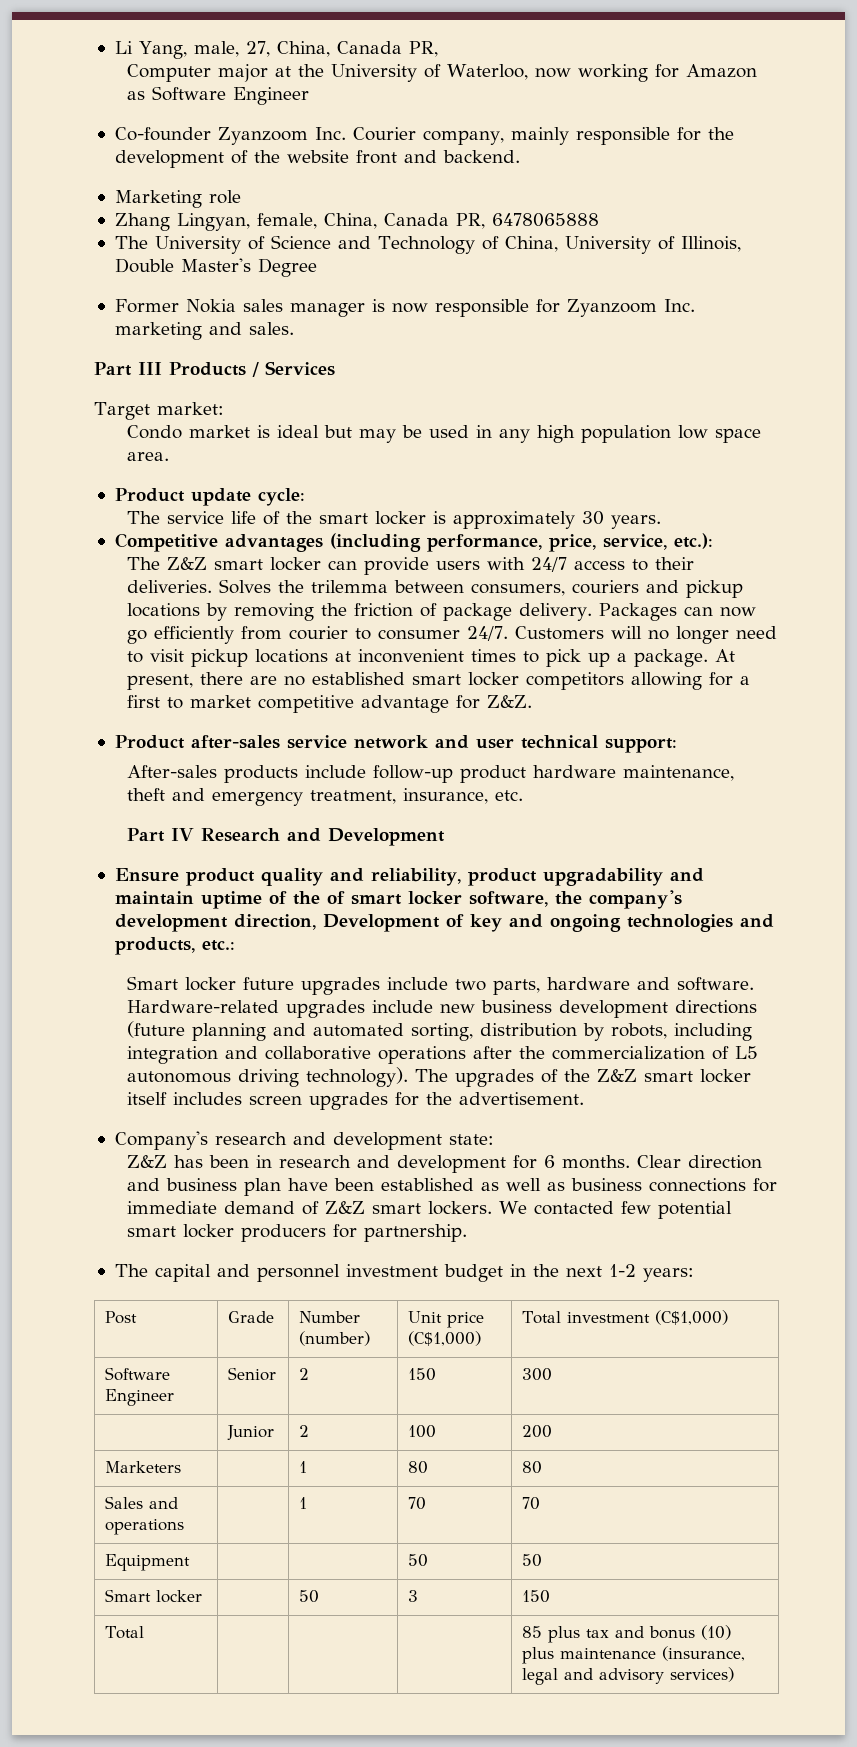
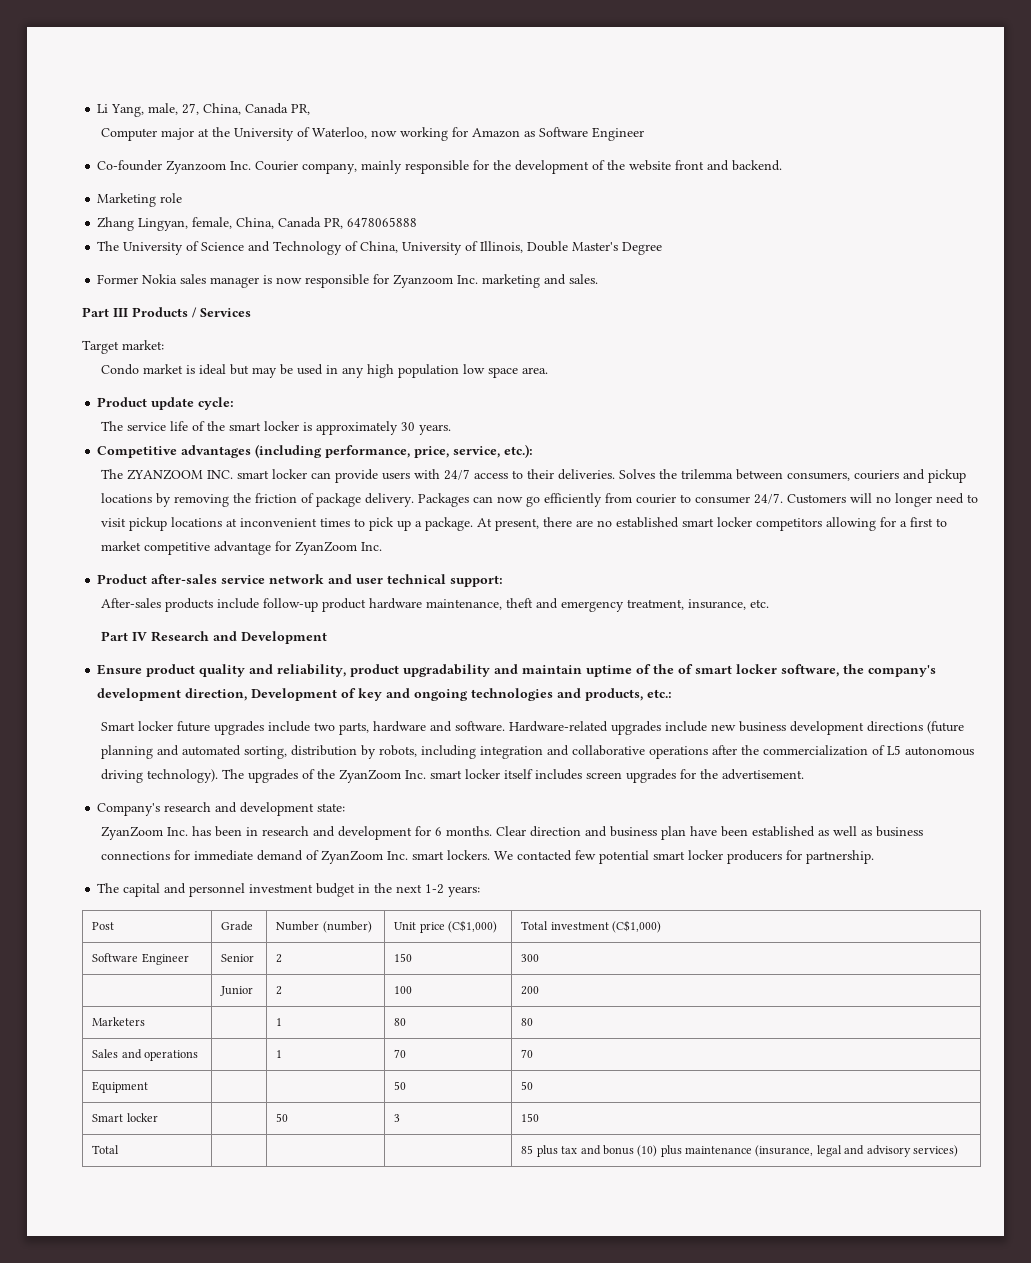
[167,557,208,570] Z&Z -> [127,469,234,480] ZYANZOOM INC.
[487,695,533,708] Z&Z. -> [295,541,383,555] ZyanZoom Inc.
[597,1069,638,1082] Z&Z -> [339,769,427,783] ZyanZoom Inc.
[127,1155,168,1168] Z&Z -> [101,826,189,840] ZyanZoom Inc.
[325,1201,366,1214] Z&Z -> [321,850,409,864] ZyanZoom Inc.

